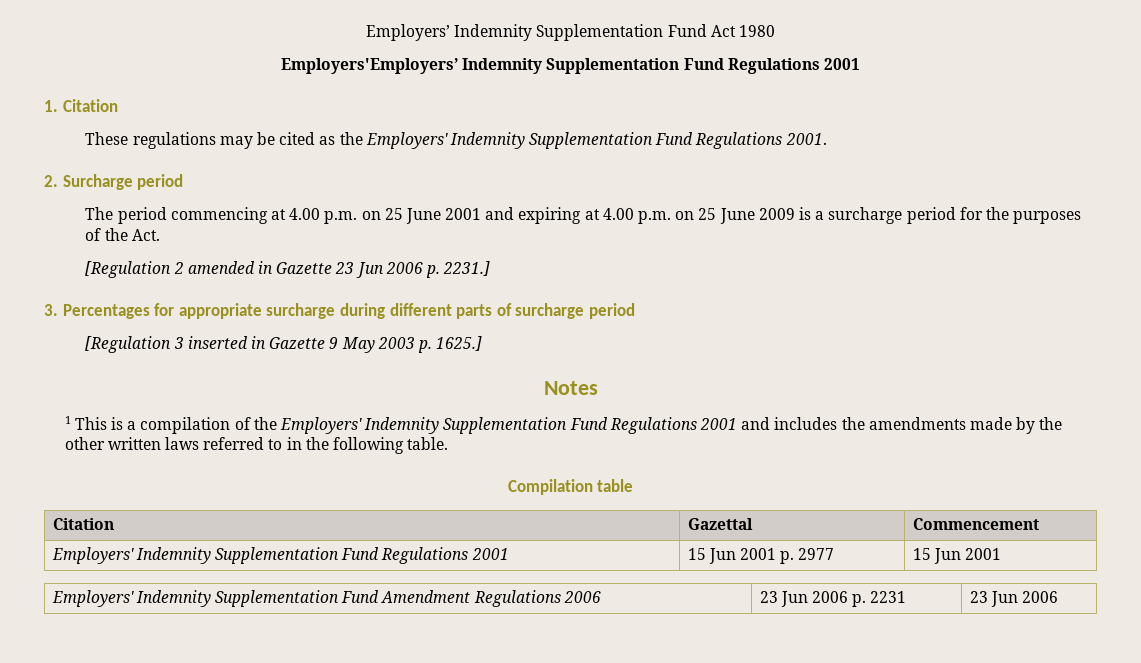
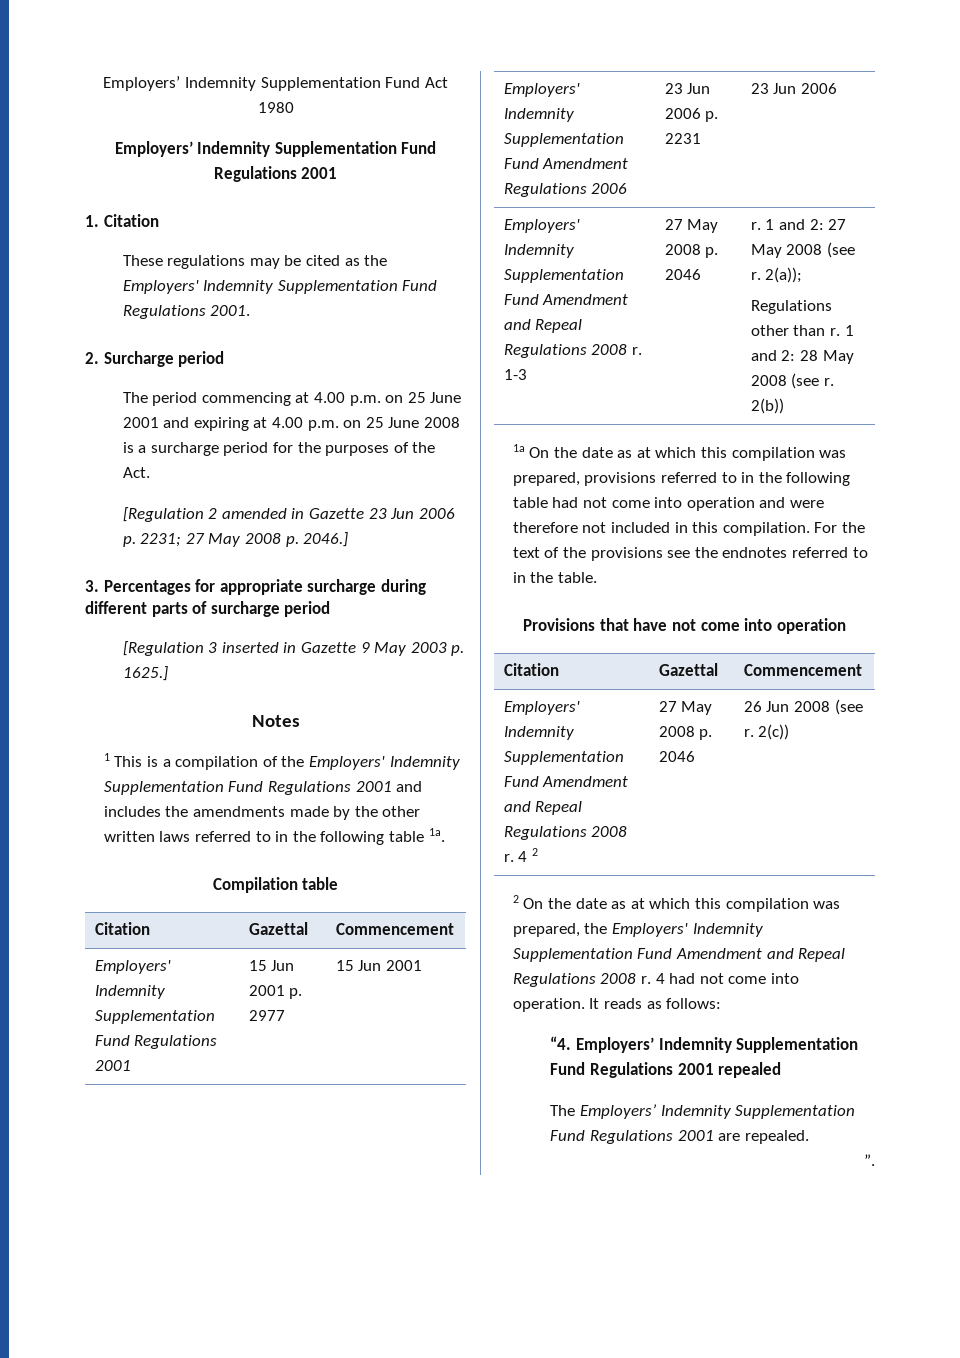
[281,58,459,74] Employers'Employers’ -> [114,141,193,157] Employers’
[758,208,795,220] 2009 -> [423,417,460,428] 2008
[443,261,491,276] 2231.] -> [140,532,349,547] 2231; 27 May 2008 p. 2046.]
[407,437,449,450] table. -> [388,828,445,842] table 1a.
(1059, 597) none -> [503,219,580,233] [503,244,574,258] [503,269,624,283] [503,294,629,305] [503,319,583,333] [503,344,643,358] [503,369,527,380] [664,219,719,233] [664,244,719,258] [664,269,701,280] [750,219,847,230] [750,242,856,258] [750,267,803,283] [750,300,832,314] [750,325,854,336] [750,350,854,364] [750,373,835,389] [750,398,784,414] [512,444,847,461] [512,472,851,486] [512,497,824,511] [512,522,865,536] [512,547,868,561] [512,572,597,583] [523,618,846,634] [503,663,559,676] [658,663,718,676] [743,664,862,676] [503,701,580,715] [503,726,574,740] [503,751,624,765] [503,776,629,787] [503,801,583,815] [503,826,628,840] [503,848,539,862] [658,701,713,715] [658,726,713,740] [658,751,695,762] [743,699,863,715] [743,724,790,740] [512,895,841,912] [512,923,763,937] [512,948,846,962] [512,973,799,987] [512,998,722,1012] [550,1036,859,1053] [550,1062,782,1078] [550,1104,856,1119] [550,1130,809,1144] [864,1154,875,1166] // Employers' Indemnity Supplementation Fund Amendment and Repeal Regulations 2008 r. 1-3 | 27 May 2008 p. 2046 | r. 1 and 2: 27 May 2008 (see r. 2(a)); // Regulations other than r. 1 and 2: 28 May 2008 (see r. 2(b)) // 1a On the date as at which this compilation was prepared, provisions referred to in the following table had not come into operation and were therefore not included in this compilation. For the text of the provisions see the endnotes referred to in the table. // Provisions that have not come into operation // Citation | Gazettal | Commencement // Employers' Indemnity Supplementation Fund Amendment and Repeal Regulations 2008 r. 4 2 | 27 May 2008 p. 2046 | 26 Jun 2008 (see r. 2(c)) // 2 On the date as at which this compilation was prepared, the Employers' Indemnity Supplementation Fund Amendment and Repeal Regulations 2008 r. 4 had not come into operation. It reads as follows: // “4. Employers’ Indemnity Supplementation Fund Regulations 2001 repealed // The Employers’ Indemnity Supplementation Fund Regulations 2001 are repealed. // ”.

